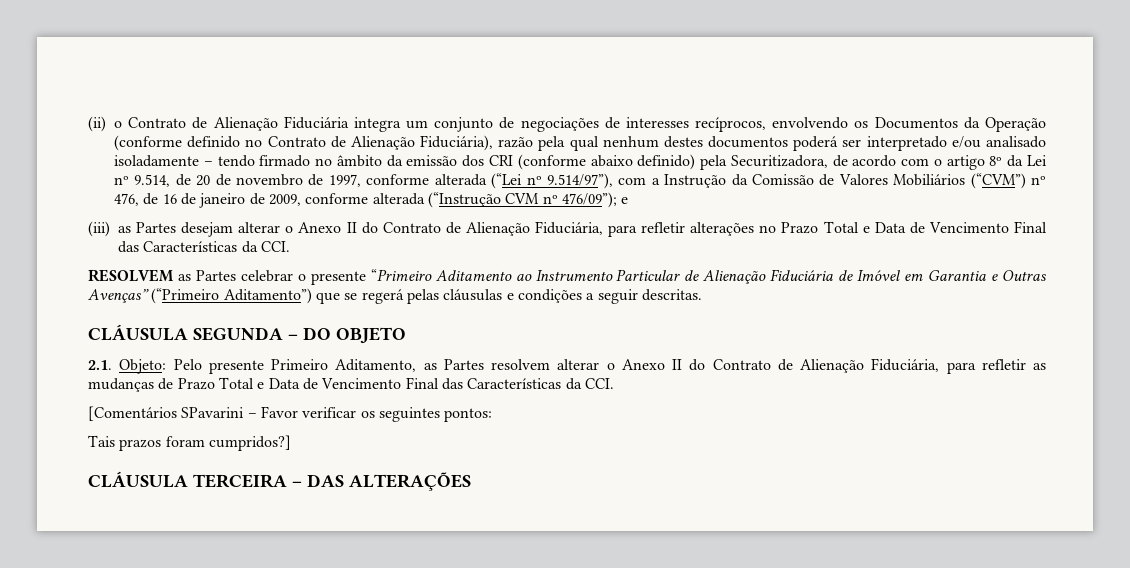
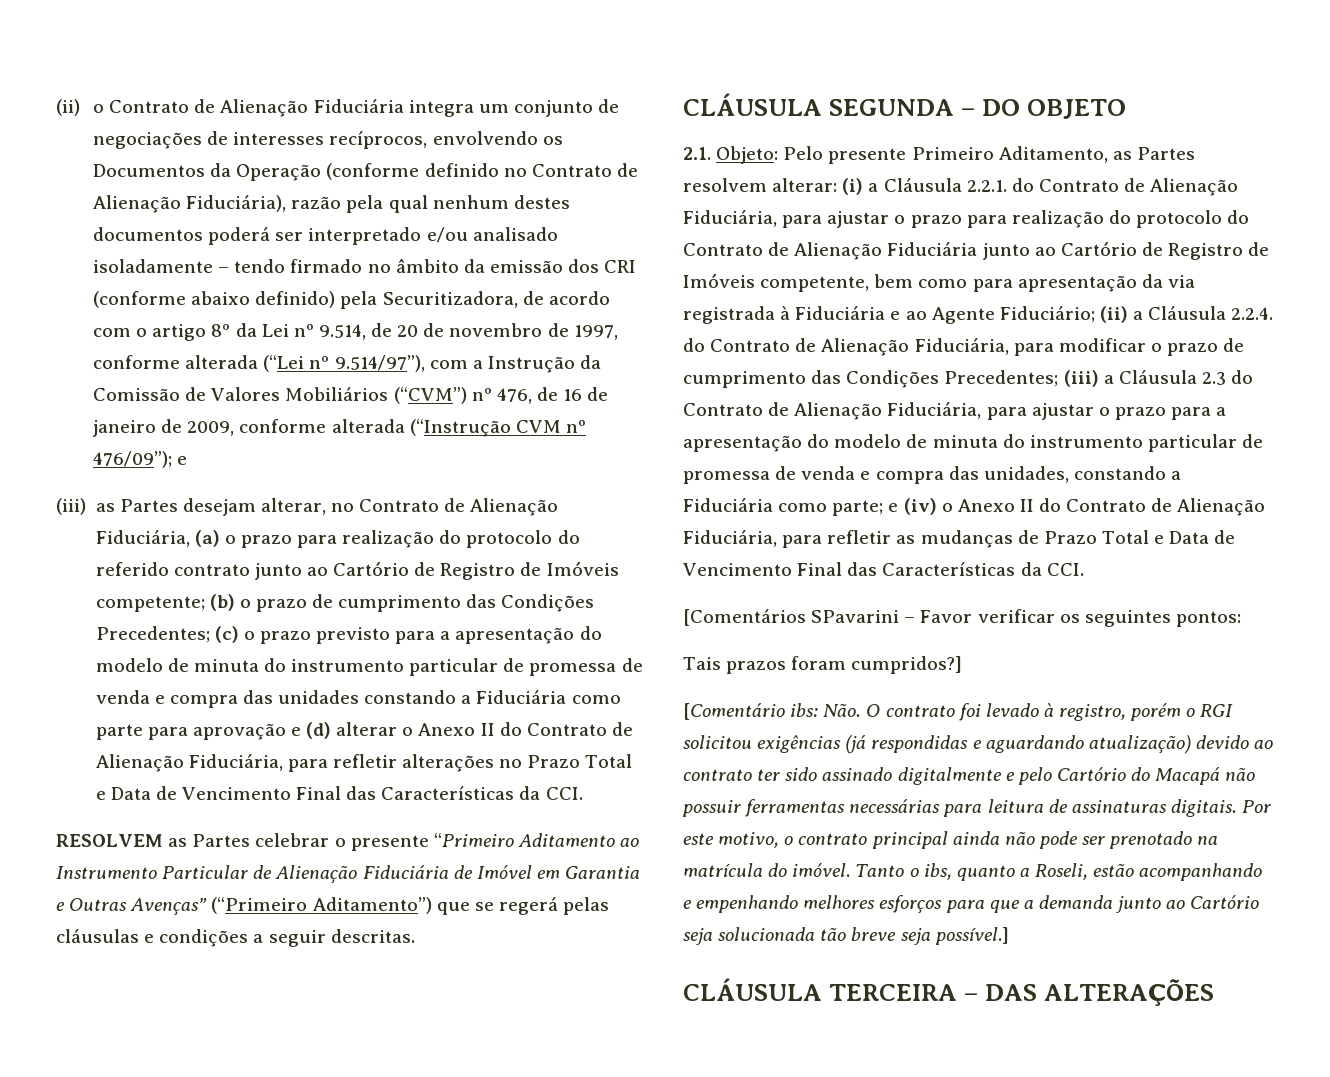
(234, 229) none -> [260,498,559,516] [95,530,580,548] [95,561,619,580] [95,594,595,612] [95,626,602,644] [95,658,643,676] [95,690,621,708] [95,722,332,740] alterar, no Contrato de Alienação Fiduciária, (a) o prazo para realização do protocolo do referido contrato junto ao Cartório de Registro de Imóveis competente; (b) o prazo de cumprimento das Condições Precedentes; (c) o prazo previsto para a apresentação do modelo de minuta do instrumento particular de promessa de venda e compra das unidades constando a Fiduciária como parte para aprovação e (d)
[557,359,600,370] alterar -> [772,178,1239,196] [683,210,1250,228] [683,241,1270,260] [683,273,1195,292] [683,306,1274,324] [683,338,1245,356] [683,370,1254,388] [683,402,1227,420] [683,434,1264,452] [683,466,1182,484] [683,498,937,516] alterar: (i) a Cláusula 2.2.1. do Contrato de Alienação Fiduciária, para ajustar o prazo para realização do protocolo do Contrato de Alienação Fiduciária junto ao Cartório de Registro de Imóveis competente, bem como para apresentação da via registrada à Fiduciária e ao Agente Fiduciário; (ii) a Cláusula 2.2.4. do Contrato de Alienação Fiduciária, para modificar o prazo de cumprimento das Condições Precedentes; (iii) a Cláusula 2.3 do Contrato de Alienação Fiduciária, para ajustar o prazo para a apresentação do modelo de minuta do instrumento particular de promessa de venda e compra das unidades, constando a Fiduciária como parte; e (iv)
(291, 443) none -> [683,703,1234,721] [683,735,1274,754] [683,767,1256,785] [682,799,1272,817] [683,831,1219,849] [683,863,1263,881] [683,895,1260,913] [683,927,1009,945] // [Comentário ibs: Não. O contrato foi levado à registro, porém o RGI solicitou exigências (já respondidas e aguardando atualização) devido ao contrato ter sido assinado digitalmente e pelo Cartório do Macapá não possuir ferramentas necessárias para leitura de assinaturas digitais. Por este motivo, o contrato principal ainda não pode ser prenotado na matrícula do imóvel. Tanto o ibs, quanto a Roseli, estão acompanhando e empenhando melhores esforços para que a demanda junto ao Cartório seja solucionada tão breve seja possível.]

